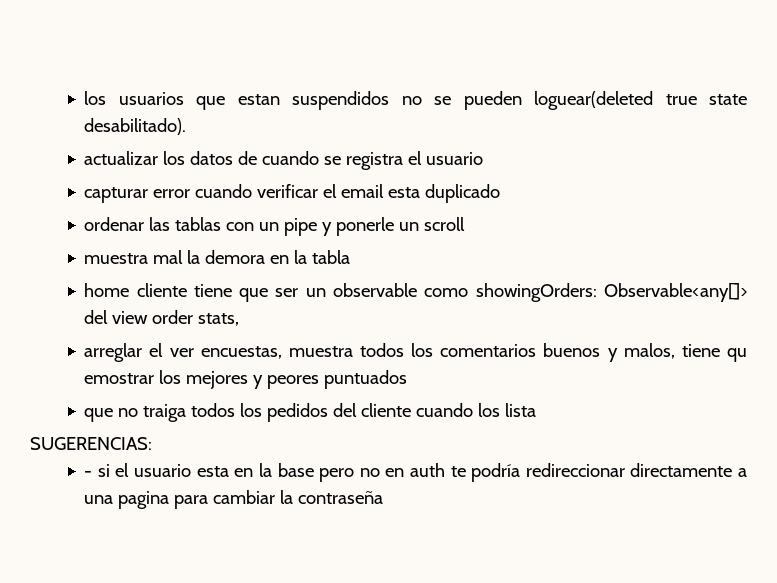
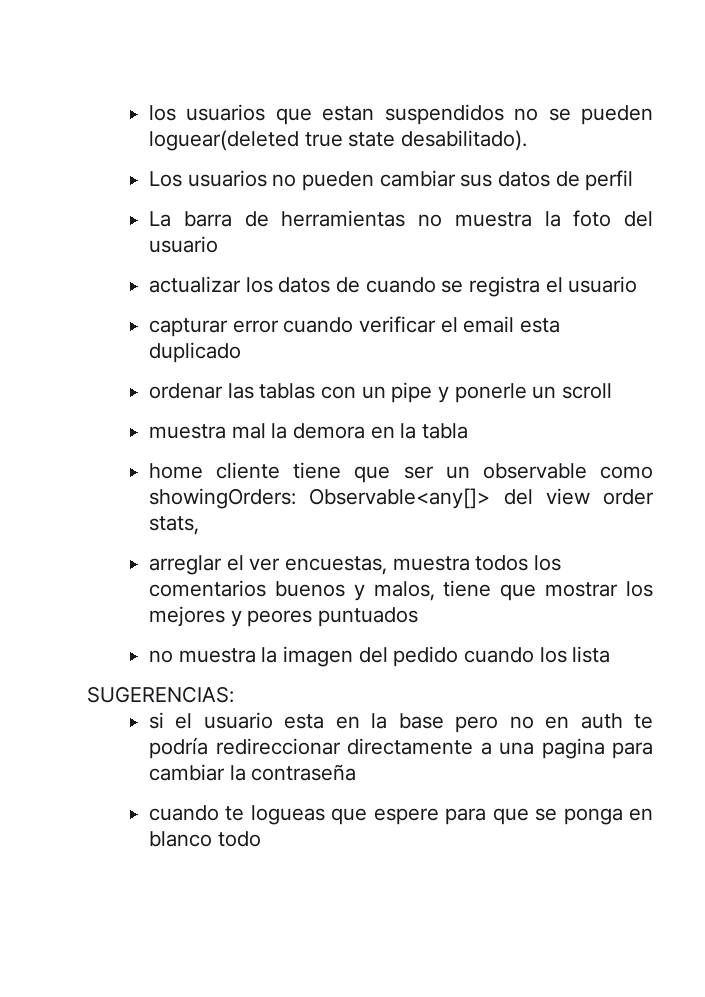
(187, 126) none -> [149,170,634,191] [149,210,654,227] [149,236,219,253] // Los usuarios no pueden cambiar sus datos de perfil // La barra de herramientas no muestra la foto del usuario
[727,348,747,362] [84,373,155,384] qu emostrar -> [500,582,619,601] que mostrar
[84,403,412,422] que no traiga todos los pedidos del cliente -> [149,646,459,667] no muestra la imagen del pedido
[84,471,93,477] - -> (234, 694) none
(384, 497) none -> [149,805,654,825] [149,831,261,847] // cuando te logueas que espere para que se ponga en blanco todo

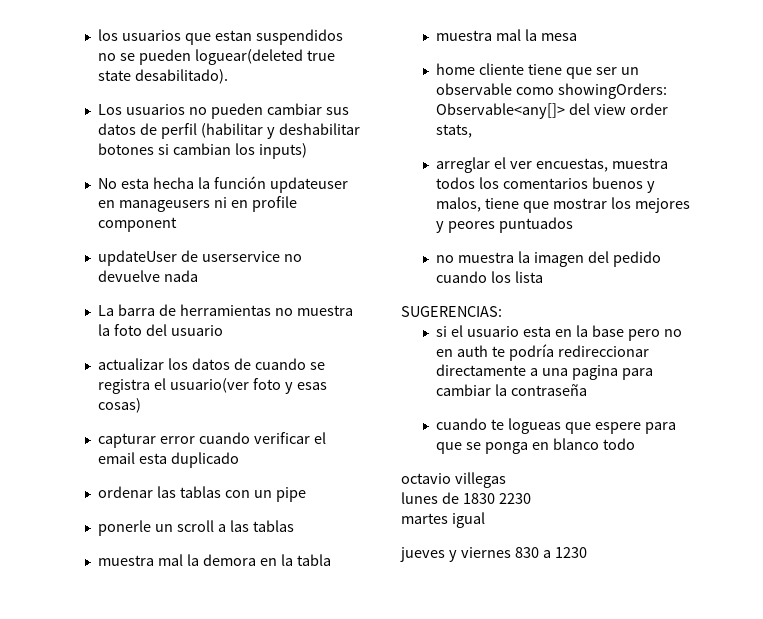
(634, 180) none -> [201,123,361,139] [98,143,308,159] [98,176,349,193] [98,196,298,212] [98,217,178,232] [98,250,303,266] [98,270,199,282] (habilitar y deshabilitar botones si cambian los inputs) // No esta hecha la función updateuser en manageusers ni en profile component // updateUser de userservice no devuelve nada
[568,276,638,293] usuario -> [170,378,328,394] [98,398,142,413] usuario(ver foto y esas cosas)
[438,386,450,403] y -> (307, 494) //
(613, 391) none -> [218,520,295,532] a las tablas
(469, 431) none -> [436,29,578,41] // muestra mal la mesa
(261, 839) none -> [401,472,506,488] [401,492,531,504] [401,512,485,528] [400,547,587,562] // octavio villegas // lunes de 1830 2230 // martes igual // jueves y viernes 830 a 1230

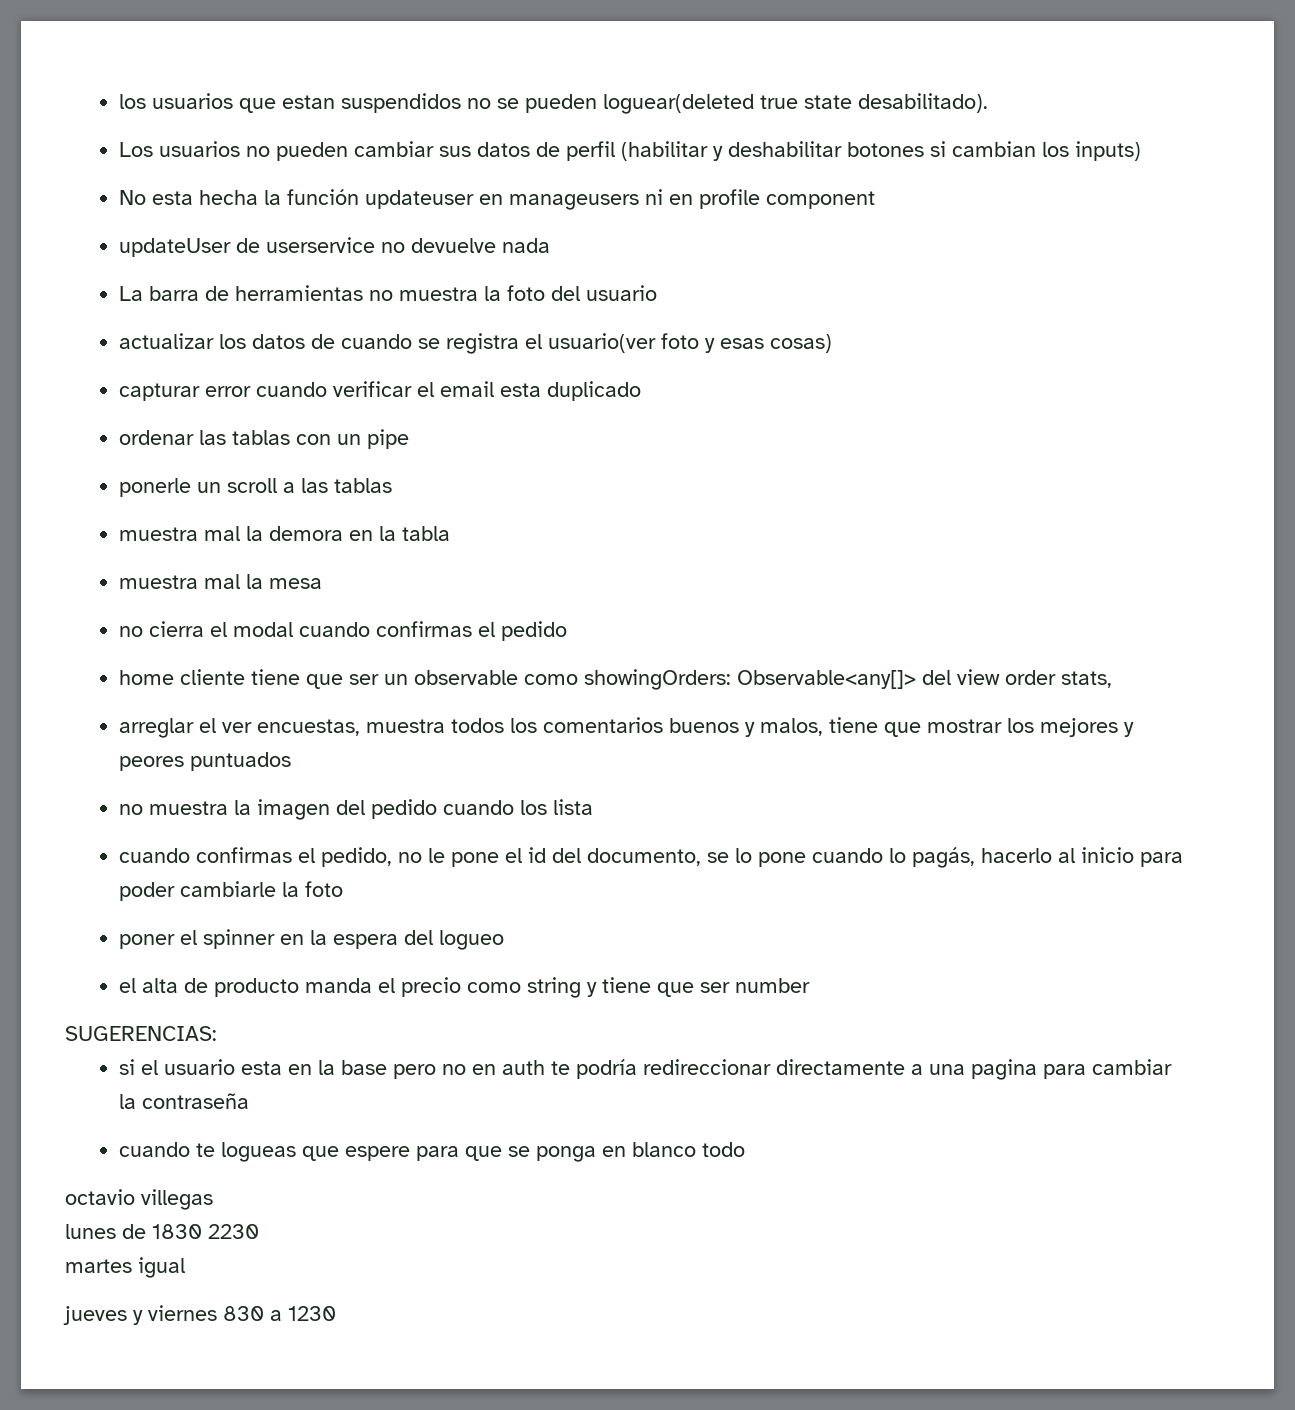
(578, 37) none -> [119,621,568,641] // no cierra el modal cuando confirmas el pedido
(544, 277) none -> [119,847,1184,868] [119,881,344,901] [119,929,505,950] [119,977,811,998] // cuando confirmas el pedido, no le pone el id del documento, se lo pone cuando lo pagás, hacerlo al inicio para poder cambiarle la foto // poner el spinner en la espera del logueo // el alta de producto manda el precio como string y tiene que ser number

